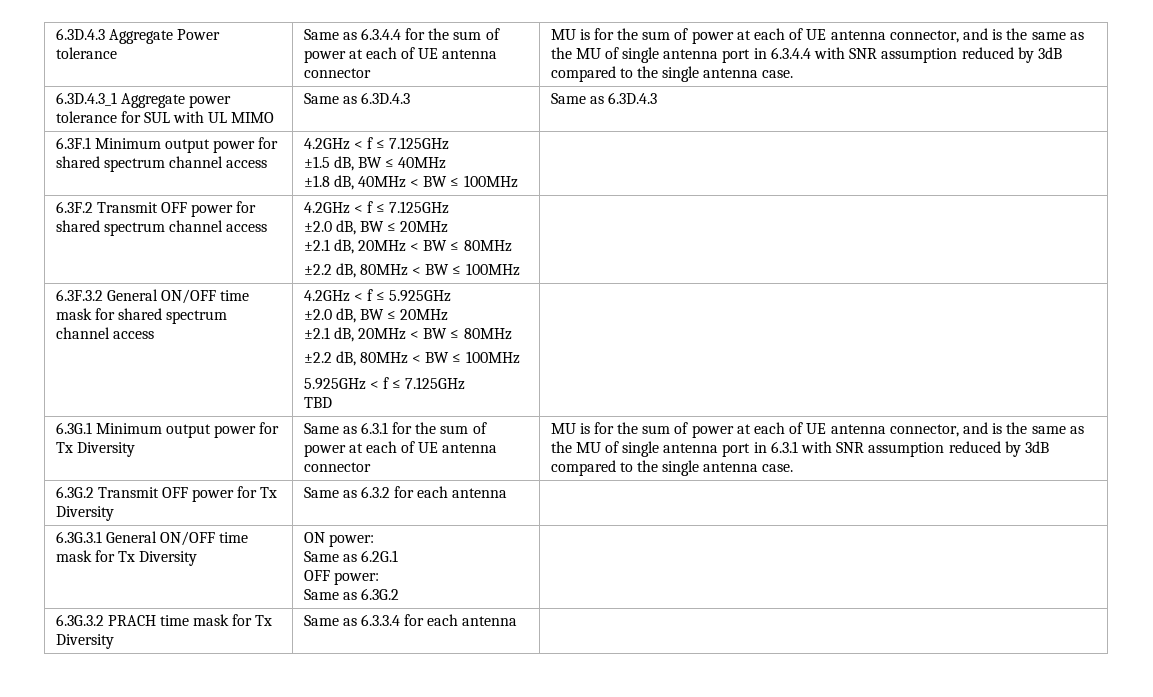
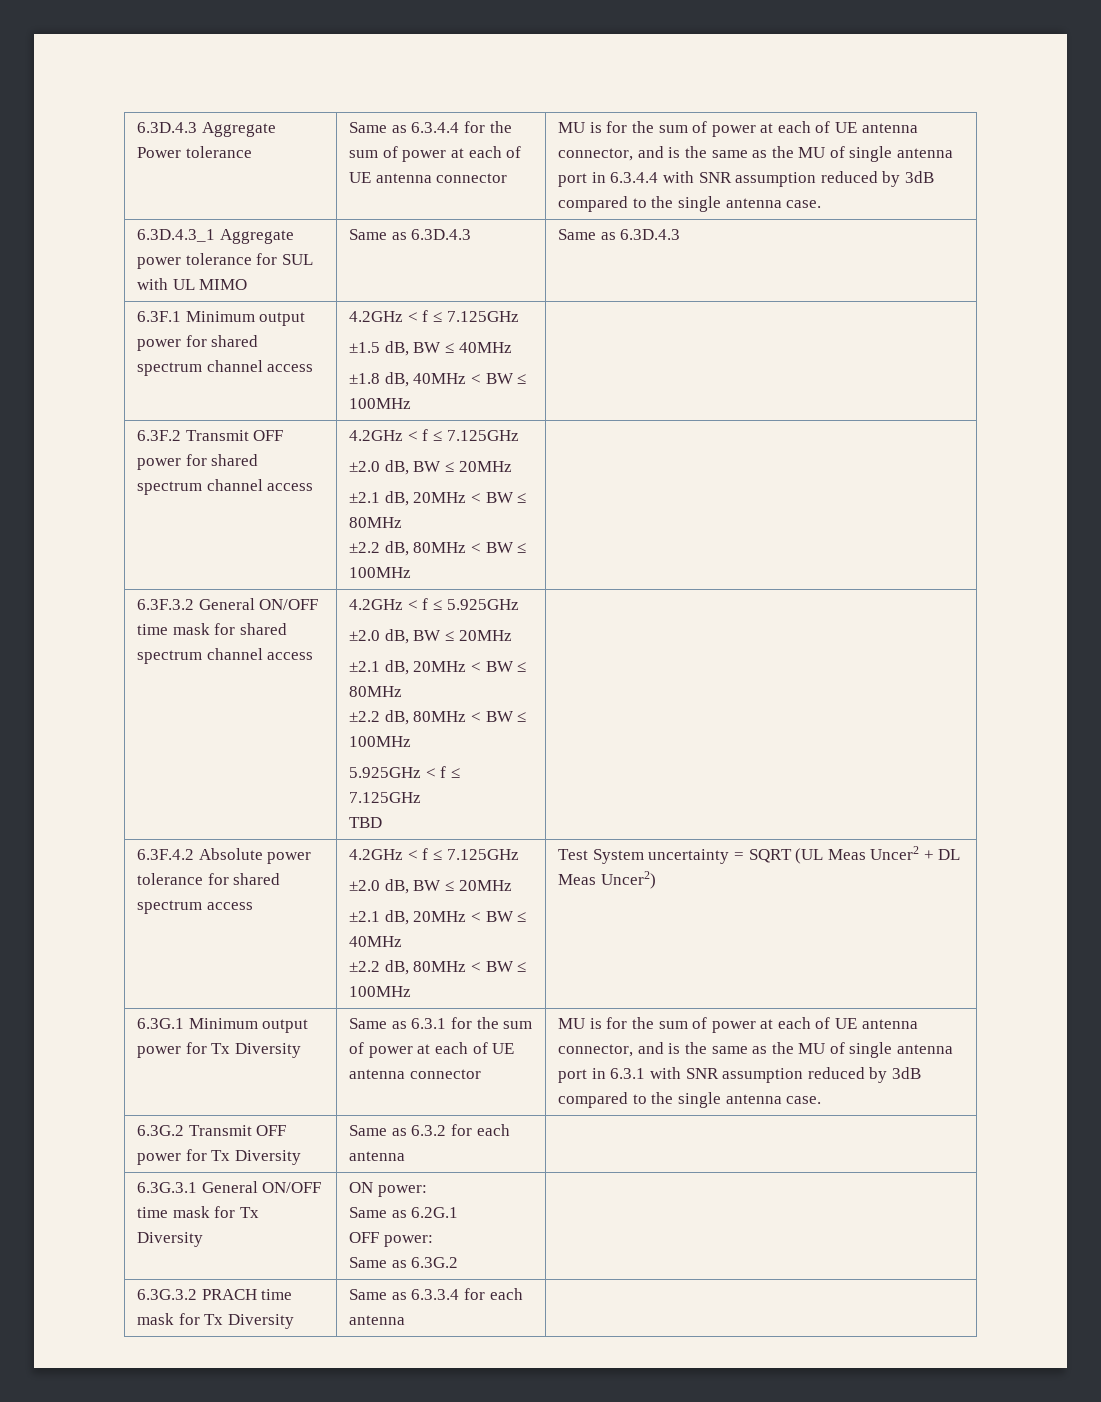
(332, 402) none -> [137,848,312,864] [137,873,281,885] [137,900,253,914] [349,848,519,860] [349,879,512,894] [349,910,527,925] [349,936,403,947] [349,960,527,975] [349,986,412,997] [558,846,961,864] [558,871,656,889] // 6.3F.4.2 Absolute power tolerance for shared spectrum access | 4.2GHz < f ≤ 7.125GHz // ±2.0 dB, BW ≤ 20MHz // ±2.1 dB, 20MHz < BW ≤ 40MHz // ±2.2 dB, 80MHz < BW ≤ 100MHz | Test System uncertainty = SQRT (UL Meas Uncer2 + DL Meas Uncer2)

